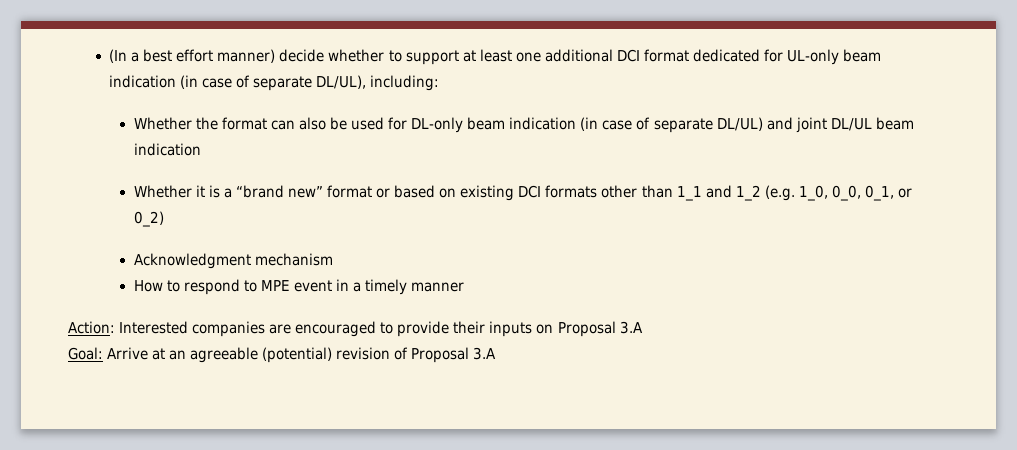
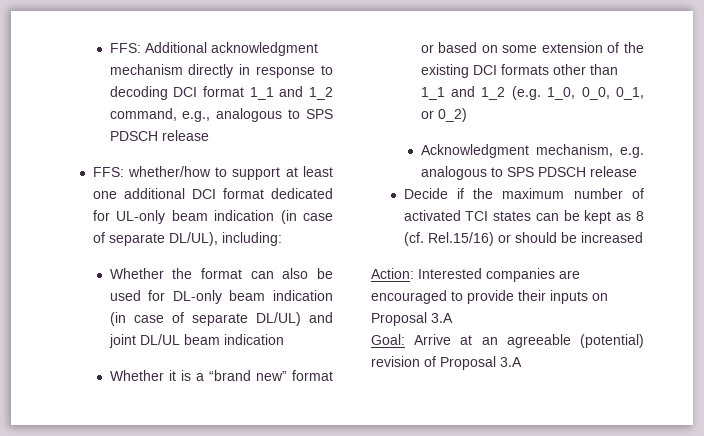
[109,49,385,63] (In a best effort manner) decide whether -> [109,42,318,56] [109,64,334,78] [109,86,333,100] [109,108,334,122] [109,130,209,141] [92,166,211,177] FFS: Additional acknowledgment mechanism directly in response to decoding DCI format 1_1 and 1_2 command, e.g., analogous to SPS PDSCH release // FFS: whether/how
(457, 193) none -> [502,42,644,53] some extension of the
[254,253,333,266] [133,279,465,295] mechanism // How to respond to MPE event in a timely manner -> [535,144,644,158] [420,166,637,180] [403,188,644,199] [403,210,644,224] [403,232,643,246] mechanism, e.g. analogous to SPS PDSCH release // Decide if the maximum number of activated TCI states can be kept as 8 (cf. Rel.15/16) or should be increased

